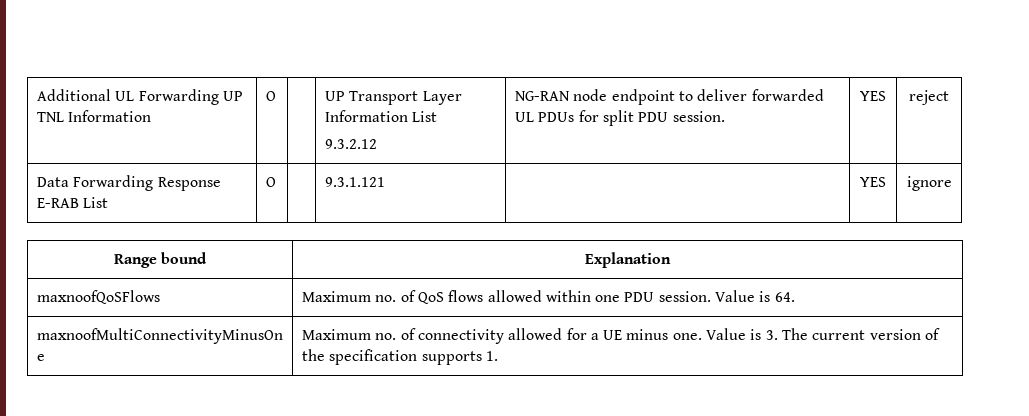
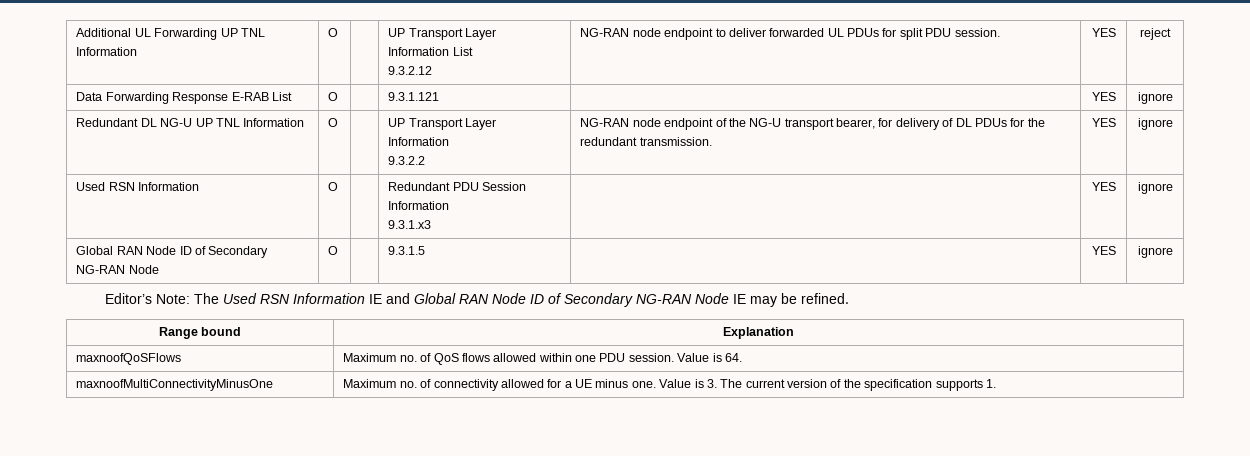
(952, 183) none -> [76,118,305,127] [328,118,339,127] [388,118,497,130] [388,137,450,146] [388,156,426,165] [580,118,1045,130] [580,137,712,146] [1091,118,1116,127] [1137,118,1173,130] [76,182,200,191] [328,182,339,191] [388,182,527,191] [388,201,450,210] [388,220,432,229] [1091,182,1116,191] [1137,182,1173,194] [76,246,269,258] [76,265,159,274] [328,246,339,255] [388,246,426,255] [1091,246,1116,255] [1137,246,1173,258] [105,293,850,307] // Redundant DL NG-U UP TNL Information | O | | UP Transport Layer Information // 9.3.2.2 | NG-RAN node endpoint of the NG-U transport bearer, for delivery of DL PDUs for the redundant transmission. | YES | ignore // Used RSN Information | O | | Redundant PDU Session Information // 9.3.1.x3 | | YES | ignore // Global RAN Node ID of Secondary NG-RAN Node | O | | 9.3.1.5 | | YES | ignore // Editor’s Note: The Used RSN Information IE and Global RAN Node ID of Secondary NG-RAN Node IE may be refined.

